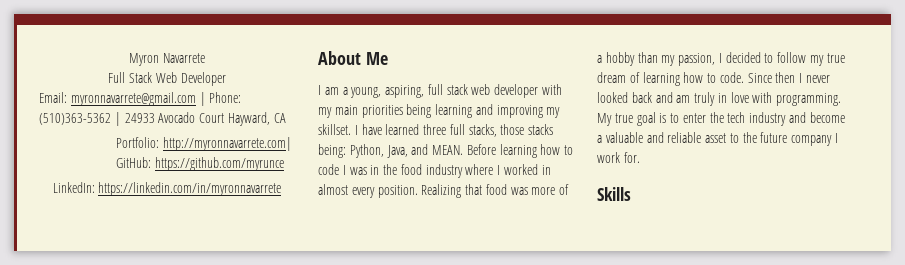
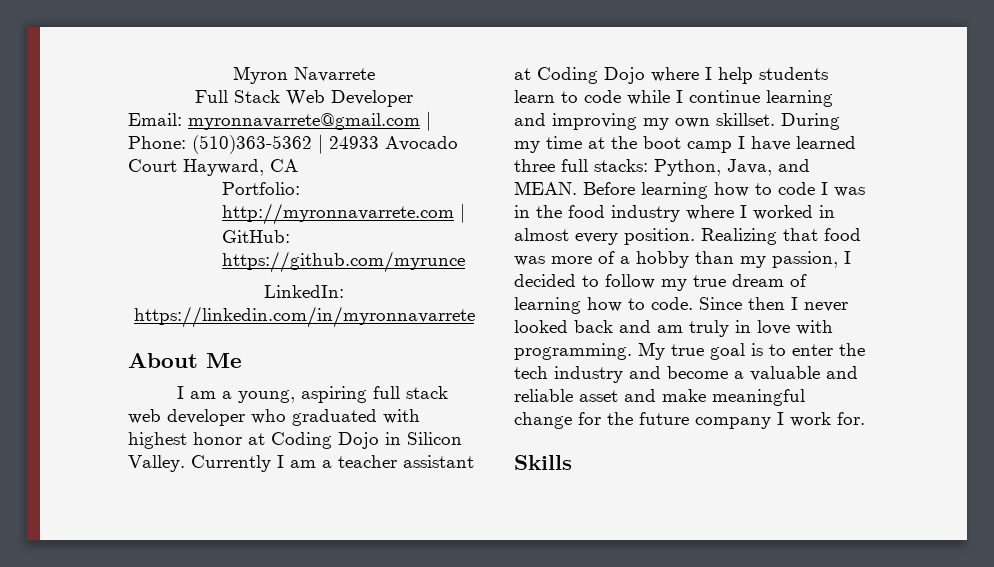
[162,137,292,151] http://myronnavarrete.com| -> [221,203,465,225] http://myronnavarrete.com |
[385,85,425,98] aspiring, -> [301,386,368,403] aspiring
[542,84,563,95] [318,104,561,118] [318,124,351,135] with my main priorities being learning and improving my skillset. -> [251,409,420,426] [128,432,462,449] [128,455,474,472] [514,67,828,84] [514,90,833,107] [514,113,840,130] [514,136,732,153] who graduated with highest honor at Coding Dojo in Silicon Valley. Currently I am a teacher assistant at Coding Dojo where I help students learn to code while I continue learning and improving my own skillset. During my time at the boot camp
[468,124,554,137] [318,144,346,158] stacks, those stacks being: -> [594,159,648,172] stacks:
[729,133,739,143] to -> [624,389,805,406] [514,412,601,429] and make meaningful change for

